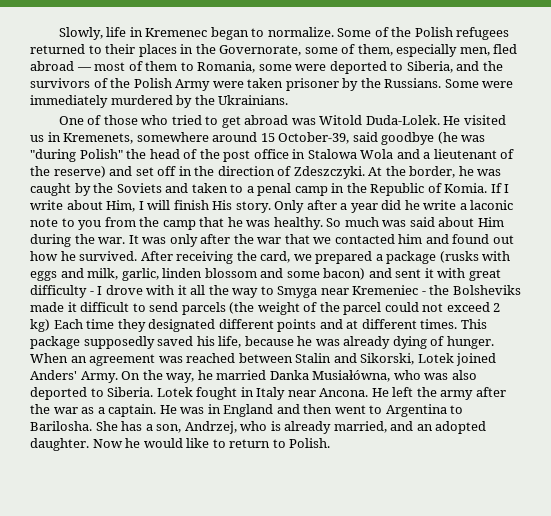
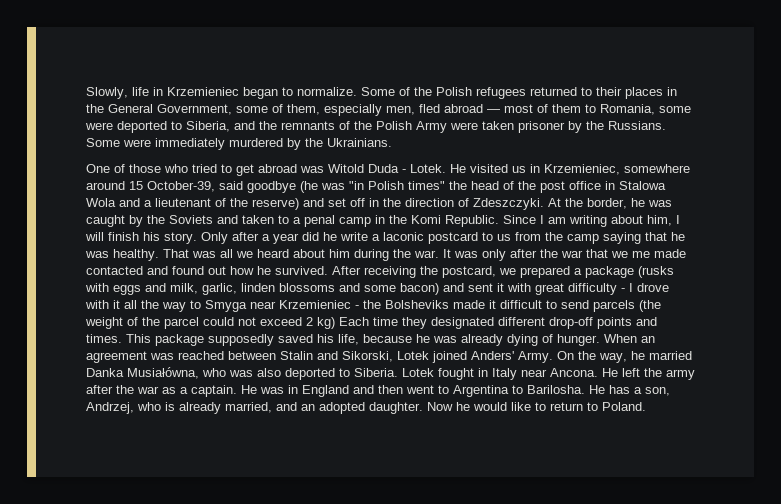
[145,28,208,37] Kremenec -> [167,87,239,96] Krzemieniec
[219,45,302,56] Governorate, -> [108,104,232,115] General Government,
[30,78,90,88] survivors -> [281,121,335,130] remnants
[365,115,440,125] Duda-Lolek. -> [368,164,446,173] Duda - Lotek.
[63,133,134,144] Kremenets, -> [544,164,620,175] Krzemieniec,
[30,149,123,162] "during Polish" -> [349,181,445,190] "in Polish times"
[370,183,510,196] [30,200,136,212] Republic of Komia. If I write about Him, -> [411,215,672,227] Komi Republic. Since I am writing about him,
[212,200,233,210] His -> [143,232,160,241] his
[30,218,102,230] note to you -> [428,232,511,244] postcard to us
(196, 225) none -> [603,232,641,244] saying
[326,217,504,227] So much was said about Him -> [163,249,350,258] That was all we heard about him
[334,234,423,244] contacted him -> [632,249,686,258] [86,266,143,275] me made contacted
[260,251,291,263] card, -> [442,266,496,278] postcard,
[204,268,257,278] blossom -> [279,283,335,292] blossoms
[352,285,419,295] Kremeniec -> [279,300,351,309] Krzemieniec
(274, 324) none -> [549,317,593,329] drop-off
[346,319,417,329] at different -> (657, 321) none
[95,421,118,431] She -> [589,385,605,394] He
[289,438,331,448] Polish. -> [602,402,646,411] Poland.

